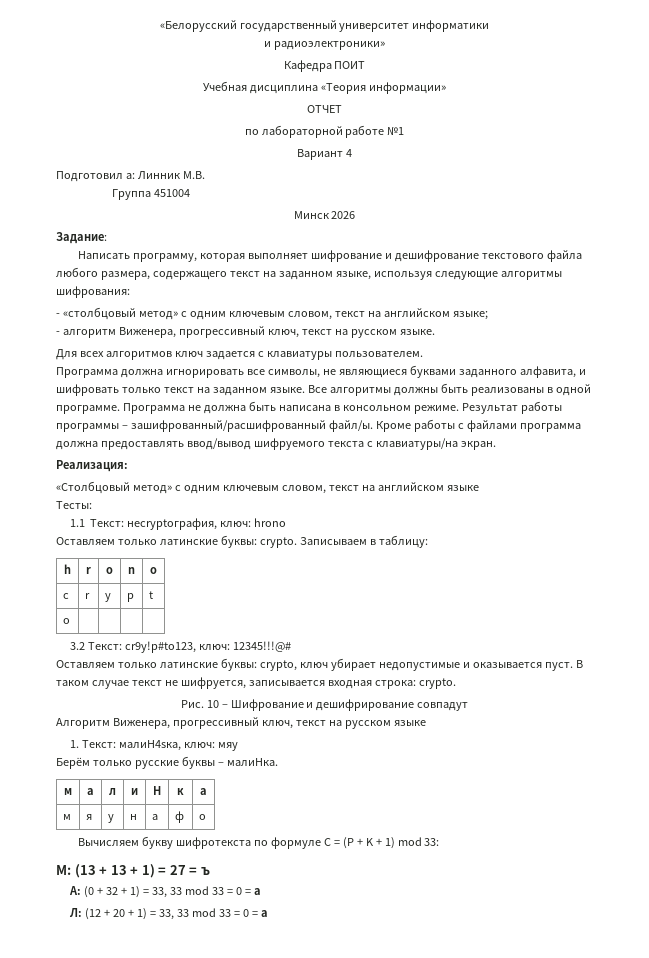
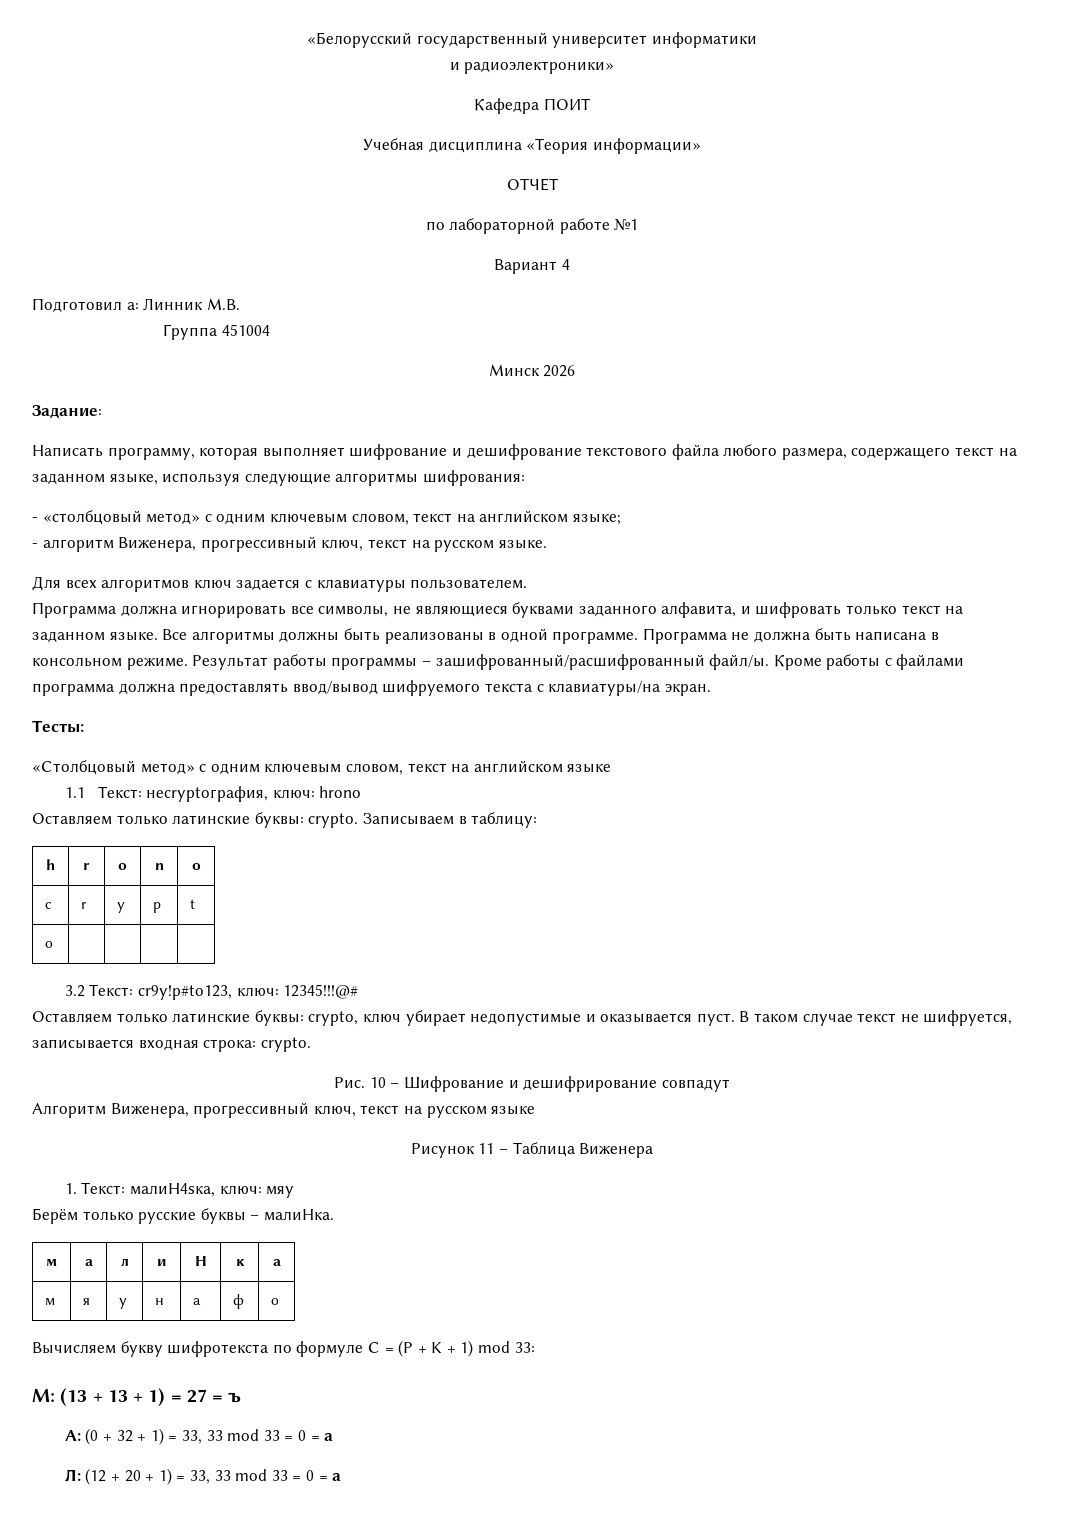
[56,460,128,472] Реализация: -> [32,720,84,733] Тесты:
[56,501,92,509] // Тесты: -> (612, 768) none
(426, 723) none -> [410,1142,654,1158] // Рисунок 11 – Таблица Виженера

